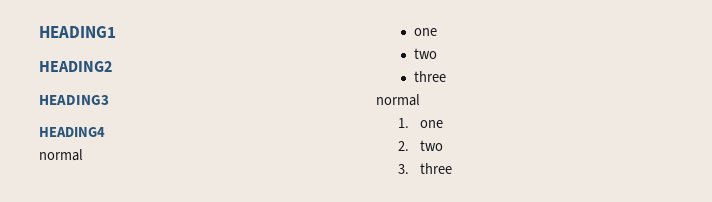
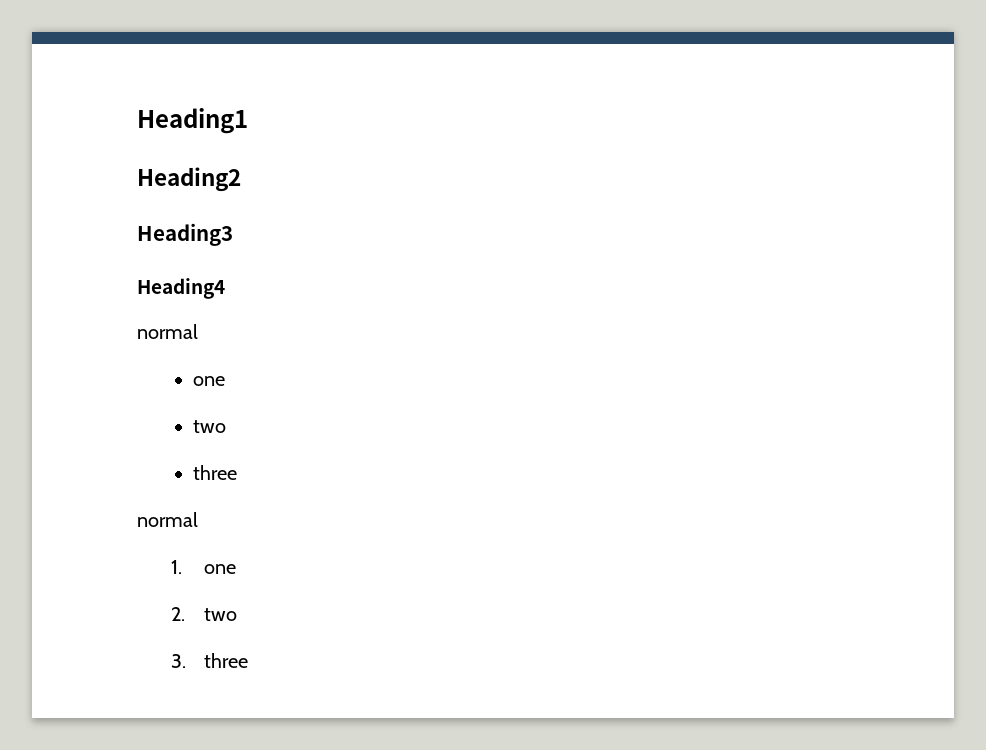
[39,26,116,38] [39,61,112,72] [39,95,109,105] [39,127,105,137] HEADING1 // HEADING2 // HEADING3 // HEADING4 -> [137,108,248,134] [137,167,241,192] [137,223,233,246] [137,278,225,299] Heading1 // Heading2 // Heading3 // Heading4

